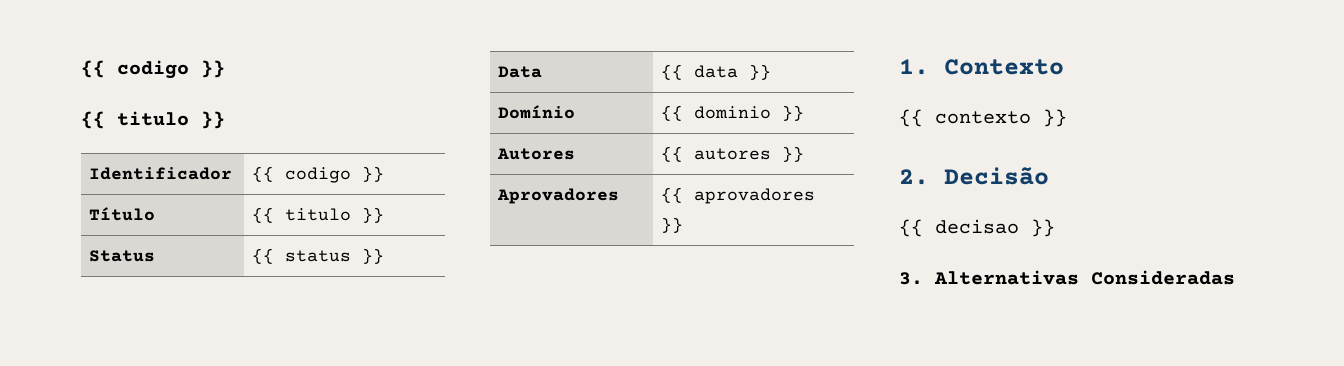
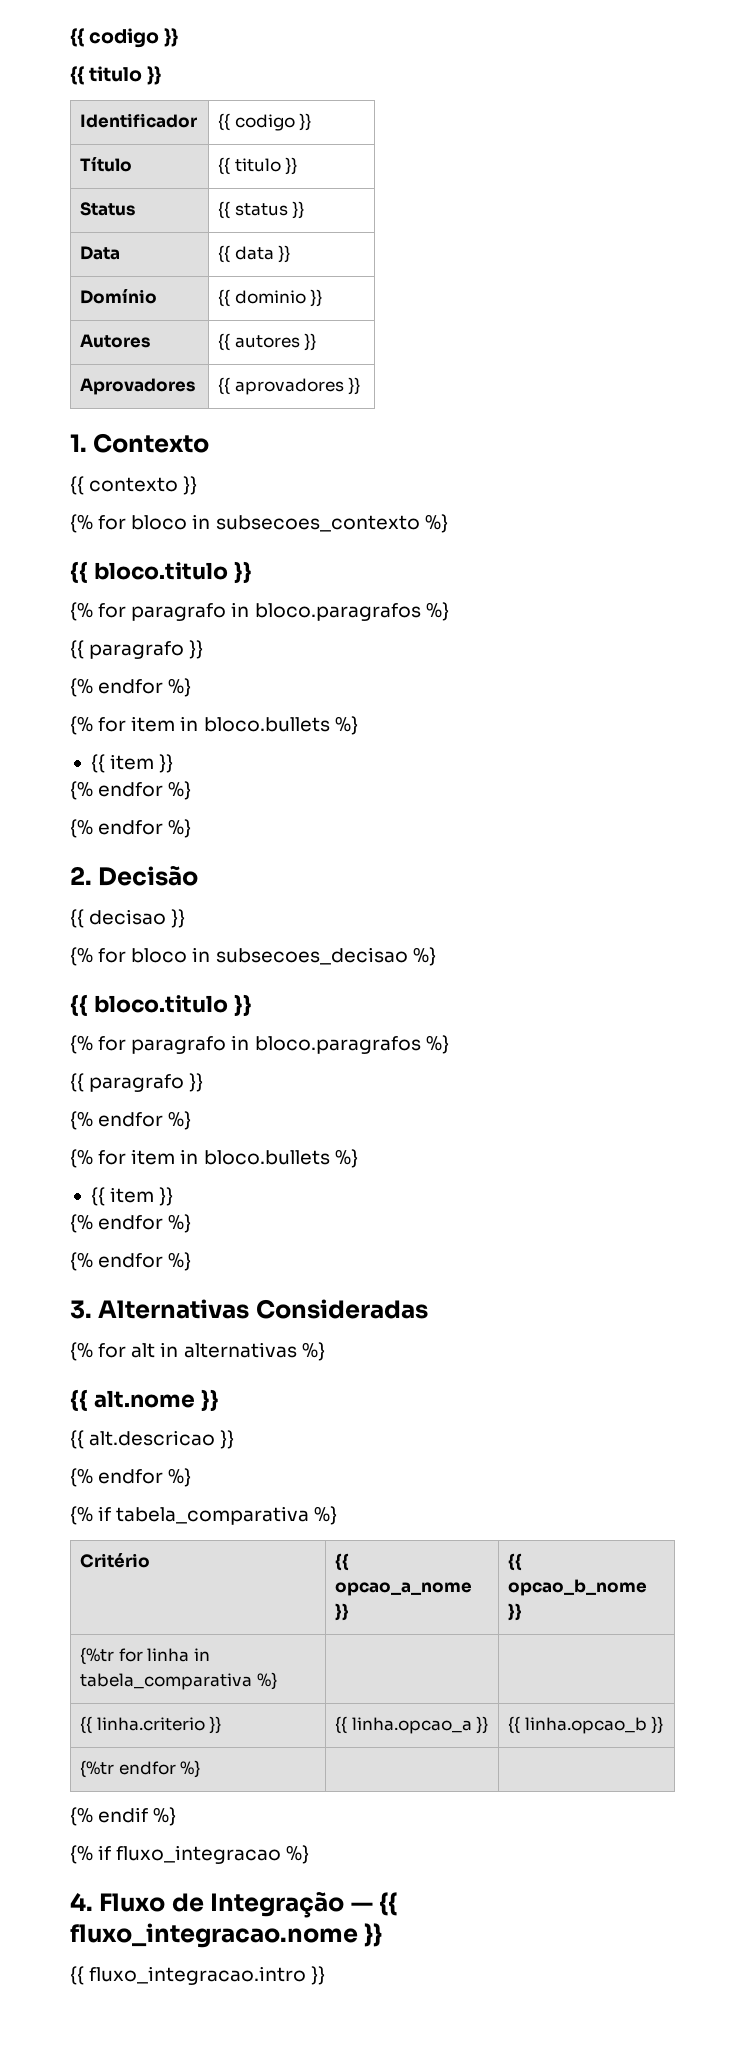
(1067, 118) none -> [70,514,448,533] [70,561,252,584] [70,602,449,621] [70,640,204,659] [70,678,192,697] [70,716,358,735] [90,754,174,773] [70,781,192,800] [70,819,192,838] // {% for bloco in subsecoes_contexto %} // {{ bloco.titulo }} // {% for paragrafo in bloco.paragrafos %} // {{ paragrafo }} // {% endfor %} // {% for item in bloco.bullets %} // {{ item }} // {% endfor %} // {% endfor %}
[899,270,1235,285] 3. Alternativas Consideradas -> [70,947,436,966] [70,994,252,1017] [70,1035,449,1054] [70,1073,204,1092] [70,1111,192,1130] [70,1149,358,1168] [90,1187,174,1206] [70,1214,192,1233] [70,1252,192,1271] [70,1299,428,1319] [70,1342,325,1361] [70,1389,219,1412] [70,1430,235,1449] [70,1468,192,1487] [70,1506,338,1525] [80,1553,151,1568] [335,1553,350,1571] [335,1582,473,1596] [335,1603,350,1621] [508,1553,523,1571] [508,1579,648,1596] [508,1603,523,1621] [80,1647,210,1665] [80,1672,277,1690] [80,1716,222,1734] [335,1716,489,1734] [508,1716,664,1734] [80,1760,201,1778] [70,1807,177,1826] [70,1845,310,1864] [70,1891,398,1918] [70,1923,383,1948] [70,1966,326,1985] {% for bloco in subsecoes_decisao %} // {{ bloco.titulo }} // {% for paragrafo in bloco.paragrafos %} // {{ paragrafo }} // {% endfor %} // {% for item in bloco.bullets %} // {{ item }} // {% endfor %} // {% endfor %} // 3. Alternativas Consideradas // {% for alt in alternativas %} // {{ alt.nome }} // {{ alt.descricao }} // {% endfor %} // {% if tabela_comparativa %} // Critério | {{ opcao_a_nome }} | {{ opcao_b_nome }} // {%tr for linha in tabela_comparativa %} | | // {{ linha.criterio }} | {{ linha.opcao_a }} | {{ linha.opcao_b }} // {%tr endfor %} | | // {% endif %} // {% if fluxo_integracao %} // 4. Fluxo de Integração — {{ fluxo_integracao.nome }} // {{ fluxo_integracao.intro }}

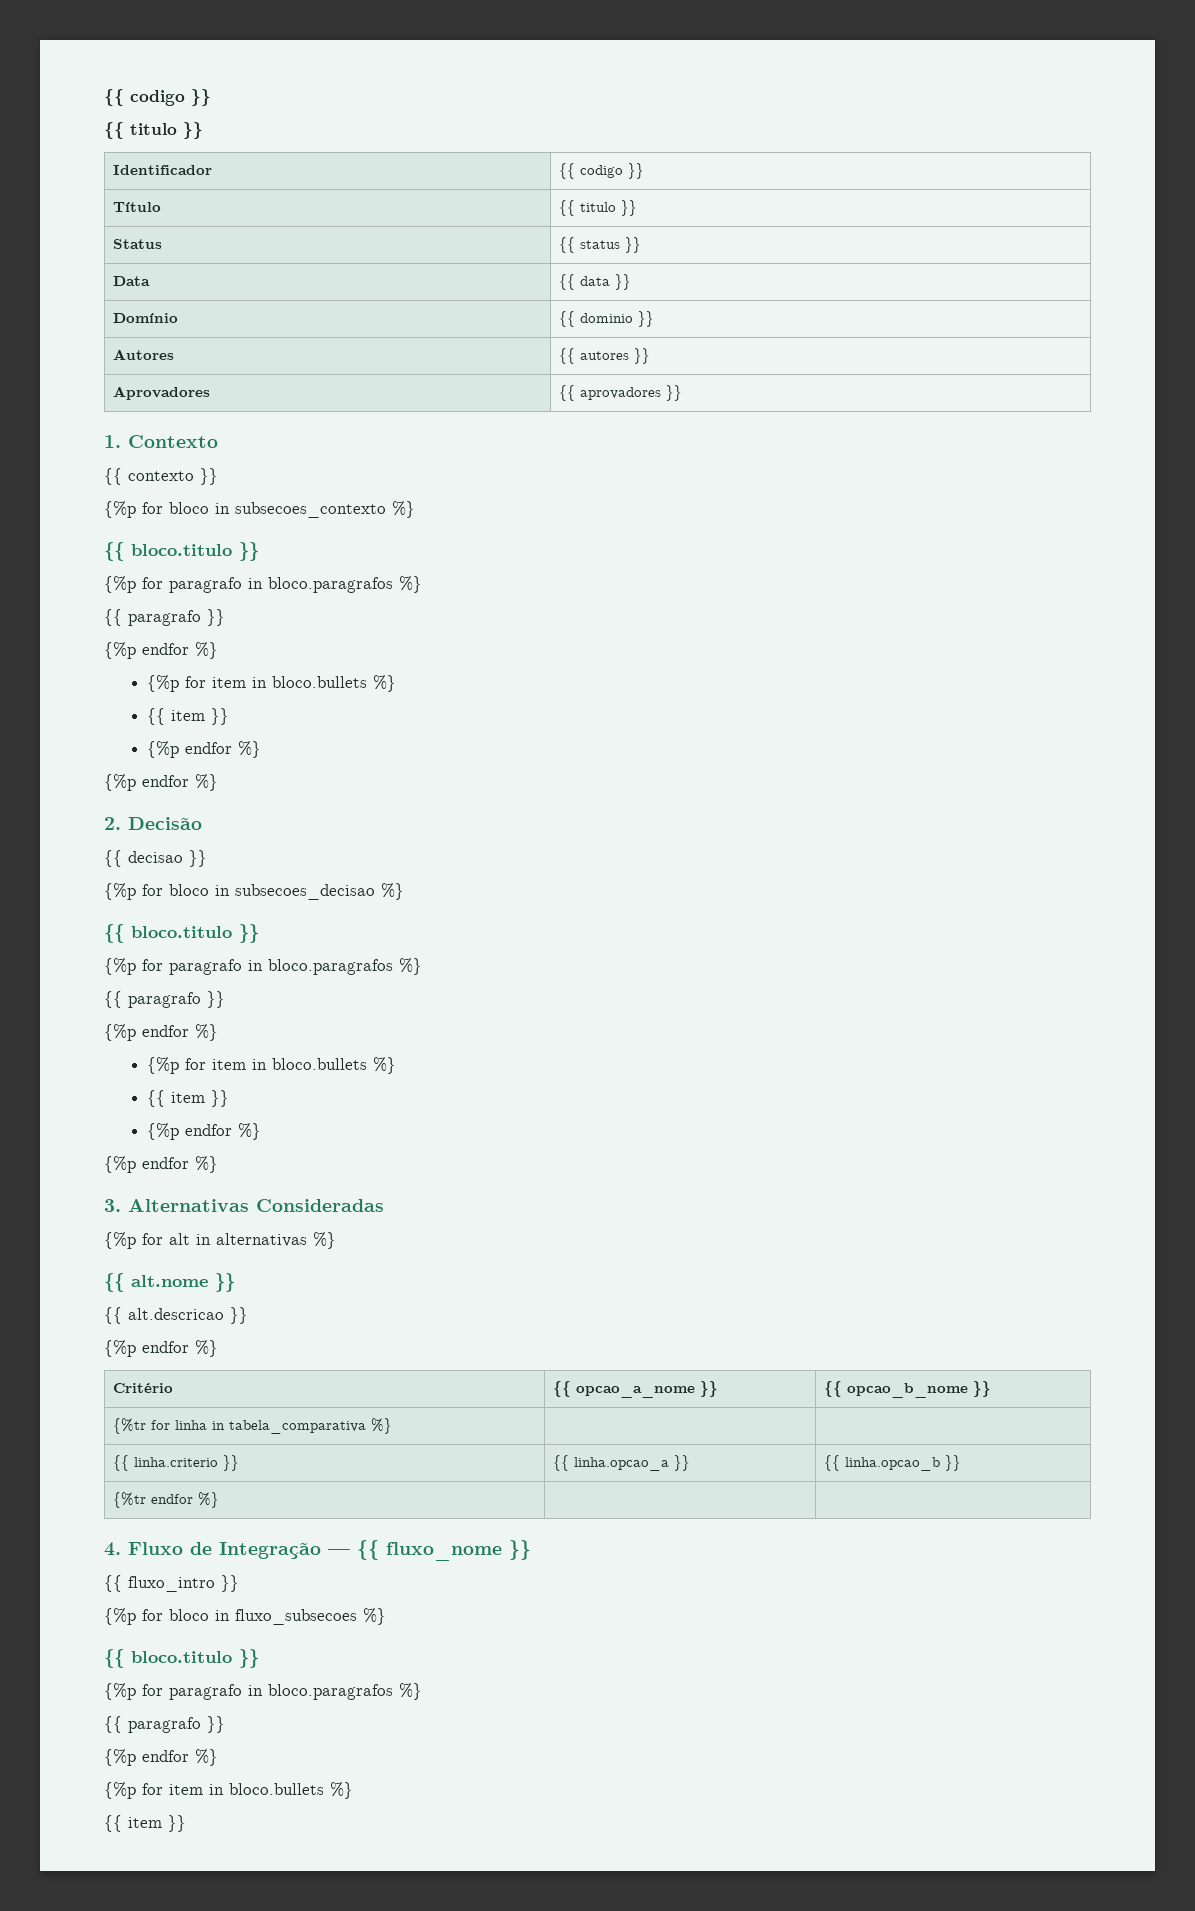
[70,514,93,533] {% -> [104,501,136,518] {%p
[70,602,449,621] [70,640,204,659] [70,678,192,697] [70,716,358,735] [90,754,174,773] [70,781,192,800] [70,819,93,838] {% for paragrafo in bloco.paragrafos %} // {{ paragrafo }} // {% endfor %} // {% for item in bloco.bullets %} // {{ item }} // {% endfor %} // {% -> [104,576,422,593] [104,609,225,626] [104,642,218,659] [146,675,396,692] [146,708,229,725] [146,741,261,758] [104,774,136,791] {%p for paragrafo in bloco.paragrafos %} // {{ paragrafo }} // {%p endfor %} // {%p for item in bloco.bullets %} // {{ item }} // {%p endfor %} // {%p
[70,947,93,966] {% -> [104,883,136,900] {%p
[70,1035,449,1054] [70,1073,204,1092] [70,1111,192,1130] [70,1149,358,1168] [90,1187,174,1206] [70,1214,192,1233] [70,1252,93,1271] {% for paragrafo in bloco.paragrafos %} // {{ paragrafo }} // {% endfor %} // {% for item in bloco.bullets %} // {{ item }} // {% endfor %} // {% -> [104,958,422,975] [104,991,225,1008] [104,1024,218,1041] [146,1057,396,1074] [146,1090,229,1107] [146,1123,261,1140] [104,1156,136,1173] {%p for paragrafo in bloco.paragrafos %} // {{ paragrafo }} // {%p endfor %} // {%p for item in bloco.bullets %} // {{ item }} // {%p endfor %} // {%p
[70,1342,93,1361] {% -> [104,1232,136,1249] {%p
[70,1468,192,1487] [70,1506,338,1525] {% endfor %} // {% if tabela_comparativa %} -> [104,1340,218,1357] {%p endfor %}
[70,1807,177,1826] [70,1845,310,1864] // {% endif %} // {% if fluxo_integracao %} -> (219, 1500) none
[70,1923,383,1948] [70,1966,326,1985] fluxo_integracao.nome }} // {{ fluxo_integracao.intro }} -> [386,1540,531,1561] [104,1575,239,1592] [104,1608,386,1625] [104,1649,259,1668] [104,1683,422,1700] [104,1716,225,1733] [104,1749,218,1766] [104,1782,353,1799] [104,1815,186,1832] fluxo_nome }} // {{ fluxo_intro }} // {%p for bloco in fluxo_subsecoes %} // {{ bloco.titulo }} // {%p for paragrafo in bloco.paragrafos %} // {{ paragrafo }} // {%p endfor %} // {%p for item in bloco.bullets %} // {{ item }}

